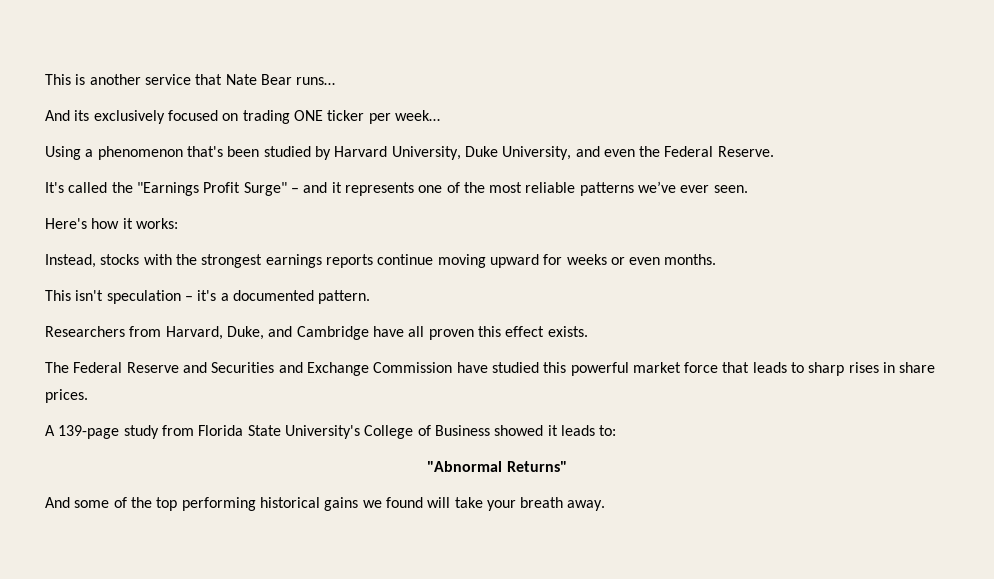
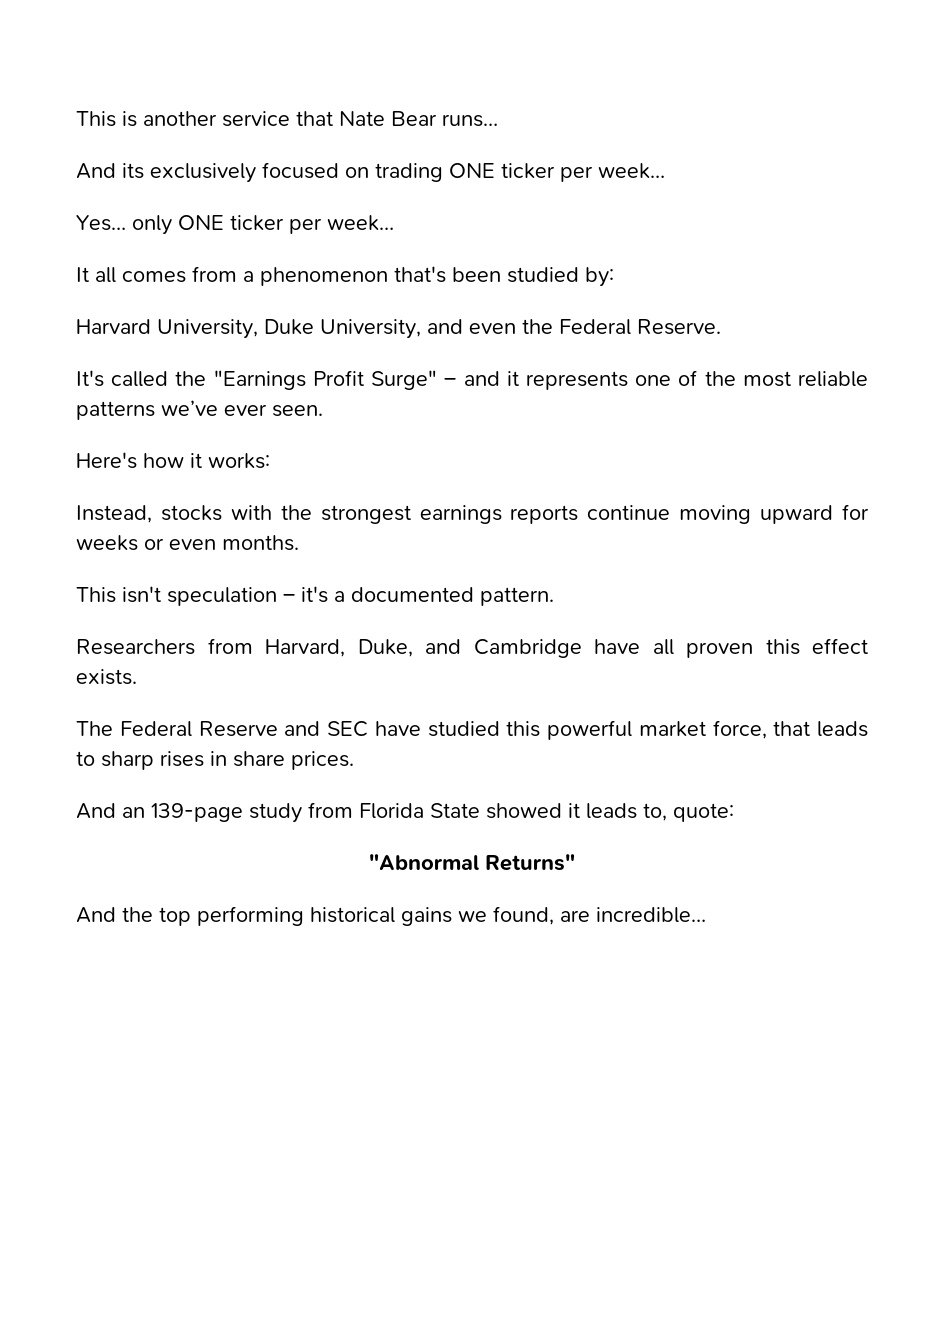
[45,146,81,160] Using -> [76,215,394,235] [76,266,237,283] Yes… only ONE ticker per week… // It all comes from
[314,146,331,160] by -> [585,267,614,287] by: //
[211,362,453,376] Securities and Exchange Commission -> [327,721,368,737] SEC
[684,362,719,373] force -> [712,720,767,739] force,
[45,425,55,436] A -> [76,803,145,819] And an
[284,425,490,439] University's College of Business -> (480, 810) none
[599,425,617,436] to: -> [643,803,734,822] to, quote:
[74,497,127,508] some of -> (116, 915) none
[385,497,606,511] found will take your breath away. -> [493,906,706,925] found, are incredible…

